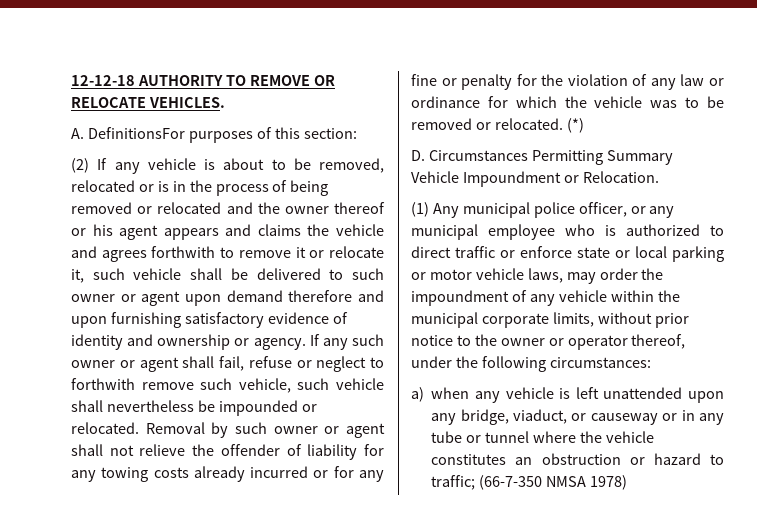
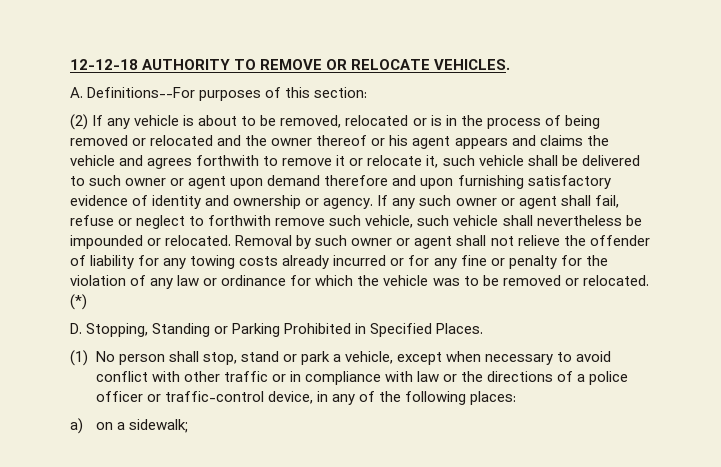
[87,127,185,139] DefinitionsFor -> [87,87,196,98] Definitions--For
[428,150,673,165] [411,171,659,187] [411,202,675,218] [411,224,724,240] [411,246,724,262] [411,268,664,284] [411,290,680,306] [411,312,689,328] [411,334,686,350] [411,356,452,368] Circumstances Permitting Summary Vehicle Impoundment or Relocation. // (1) Any municipal police officer, or any municipal employee who is authorized to direct traffic or enforce state or local parking or motor vehicle laws, may order the impoundment of any vehicle within the municipal corporate limits, without prior notice to the owner or operator thereof, under -> [86,323,484,337] [70,350,612,366] [95,371,629,385] [95,391,376,405] Stopping, Standing or Parking Prohibited in Specified Places. // (1) No person shall stop, stand or park a vehicle, except when necessary to avoid conflict with other traffic or in compliance with law or the directions of a police officer or traffic-control device, in any of
[549,357,651,368] circumstances: -> [470,391,517,405] places:
[431,387,724,403] [431,409,724,425] [431,431,654,443] [431,453,724,465] [431,475,627,490] when any vehicle is left unattended upon any bridge, viaduct, or causeway or in any tube or tunnel where the vehicle constitutes an obstruction or hazard to traffic; (66-7-350 NMSA 1978) -> [95,419,188,433] on a sidewalk;

